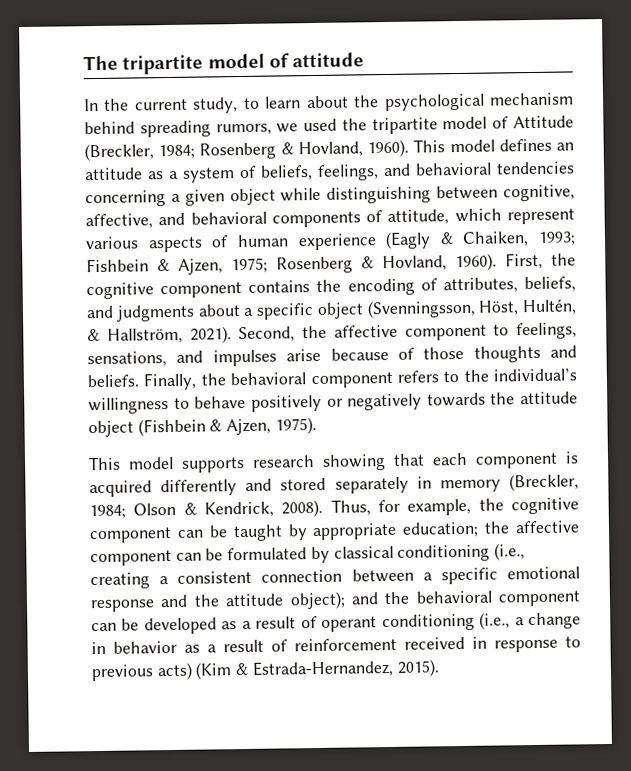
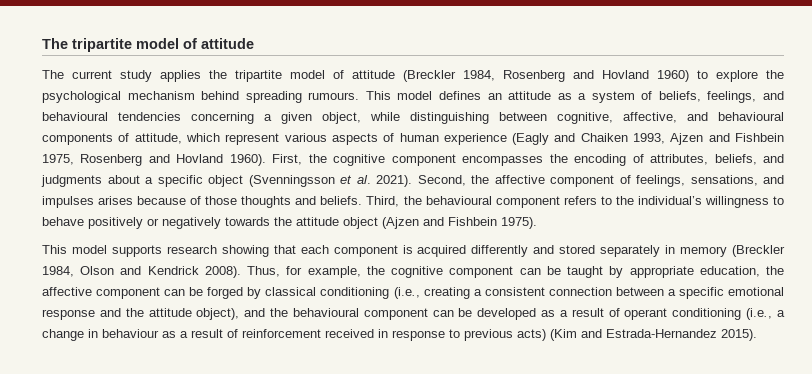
[84,95,349,114] In the current study, to learn about -> [42,70,758,82] The current study applies the tripartite model of attitude (Breckler 1984, Rosenberg and Hovland 1960) to explore
[215,115,574,136] [84,139,410,162] rumors, we used the tripartite model of Attitude (Breckler, 1984; Rosenberg & Hovland, 1960). -> [308,92,360,100] rumours.
[415,162,492,176] behavioral -> [42,112,108,121] behavioural
[229,188,276,206] object -> [322,112,361,124] object,
[190,211,267,225] behavioral -> [718,112,784,121] behavioural
[439,231,576,247] [86,255,447,275] & Chaiken, 1993; Fishbein & Ajzen, 1975; Rosenberg & Hovland, -> [554,133,784,145] [42,154,224,166] and Chaiken 1993, Ajzen and Fishbein 1975, Rosenberg and Hovland
[248,280,311,293] contains -> [462,156,544,166] encompasses
[366,298,577,319] [87,327,183,344] (Svenningsson, Höst, Hultén, & Hallström, -> [248,175,371,187] (Svenningsson et al.
[493,324,510,336] to -> [619,175,631,184] of
[286,348,322,362] arise -> [98,196,134,205] arises
[143,372,307,391] Finally, the behavioral -> [366,196,492,207] Third, the behavioural
[137,418,272,437] (Fishbein & Ajzen, -> [382,217,497,229] (Ajzen and Fishbein
[509,473,579,492] [89,501,274,520] (Breckler, 1984; Olson & Kendrick, -> [732,245,785,257] [42,266,199,277] (Breckler 1984, Olson and Kendrick
[402,521,480,538] education; -> [699,266,760,277] education,
[227,547,308,561] formulated -> [207,287,244,299] forged
[289,590,493,610] object); and the behavioral -> [196,308,359,320] object), and the behavioural
[113,640,177,654] behavior -> [102,329,159,338] behaviour
[235,659,394,678] & Estrada-Hernandez, -> [581,329,717,338] and Estrada-Hernandez

